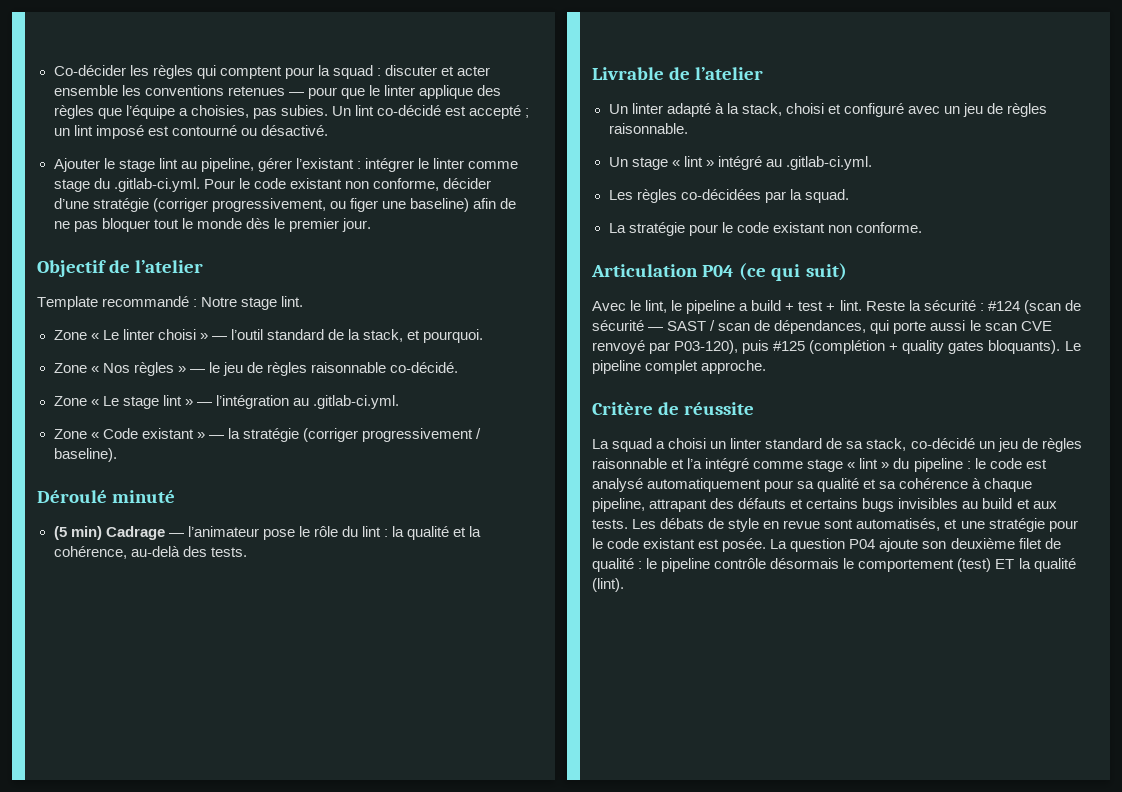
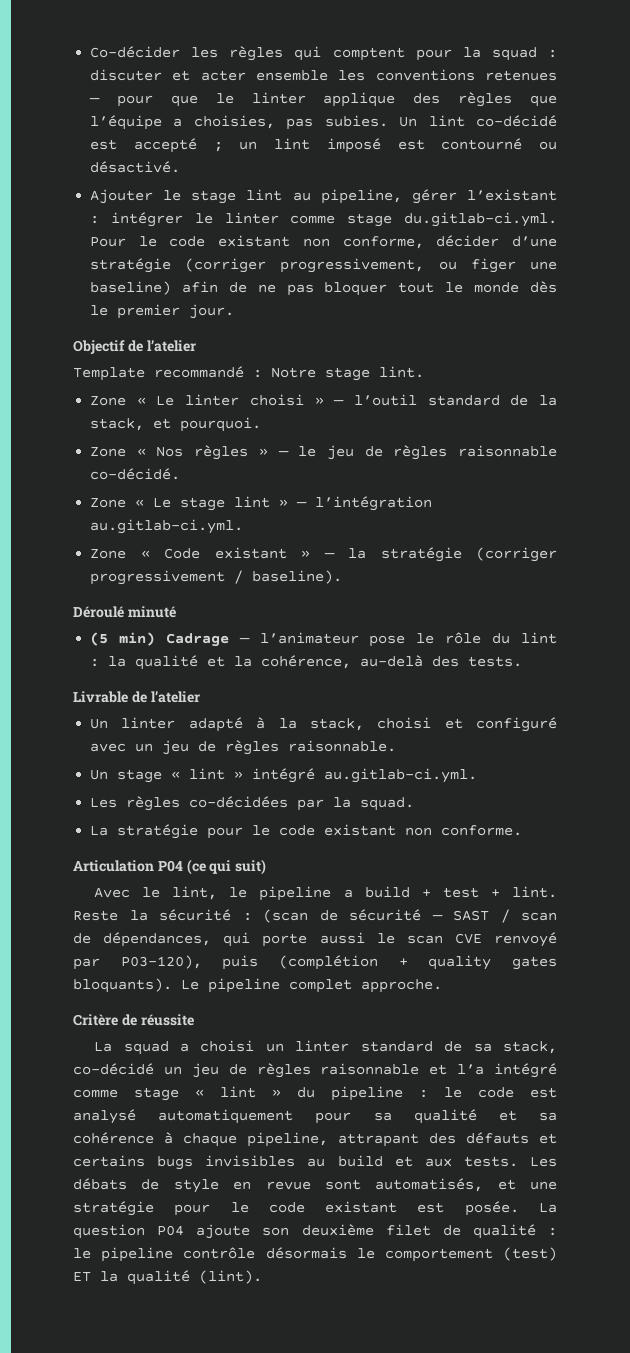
[93,178,200,192] du .gitlab-ci.yml. -> [403,212,557,227] du.gitlab-ci.yml.
[292,395,399,409] au .gitlab-ci.yml. -> [90,519,244,534] au.gitlab-ci.yml.
[765,156,872,170] au .gitlab-ci.yml. -> [324,768,478,783] au.gitlab-ci.yml.
[987,301,1020,311] #124 -> (252, 916) none
[773,341,806,351] #125 -> (259, 962) none

